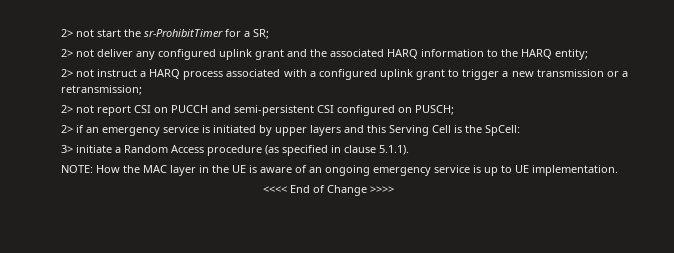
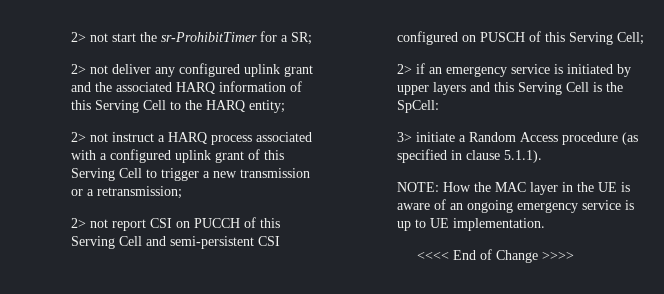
(484, 53) none -> [289,81,302,92] [70,100,166,113] of this Serving Cell
(446, 74) none -> [247,149,284,160] [70,168,142,181] of this Serving Cell
(208, 109) none -> [243,217,280,228] [70,236,142,249] of this Serving Cell
[414,105,454,115] PUSCH; -> [479,31,644,45] PUSCH of this Serving Cell;

